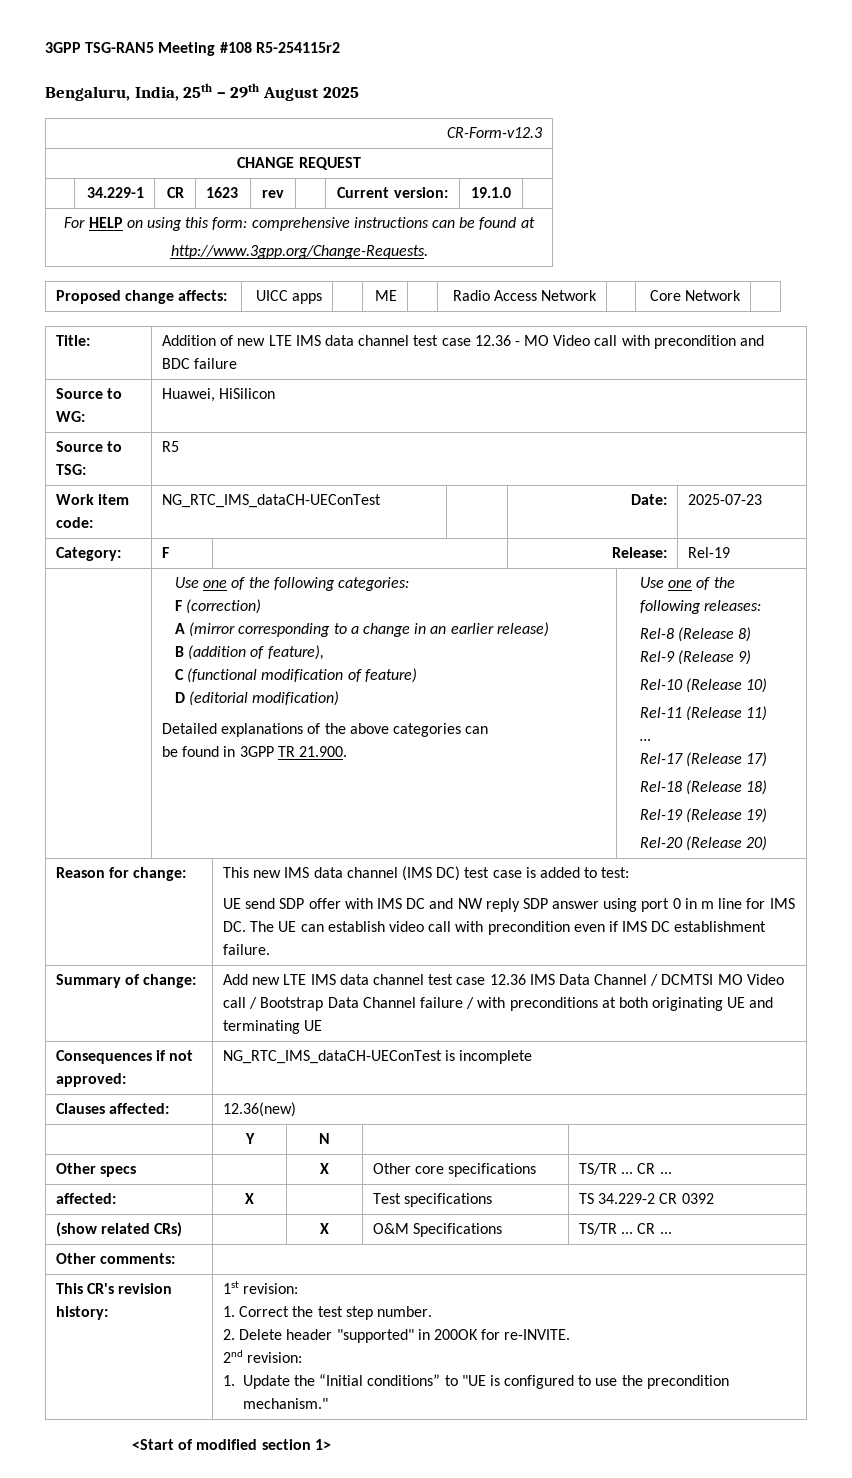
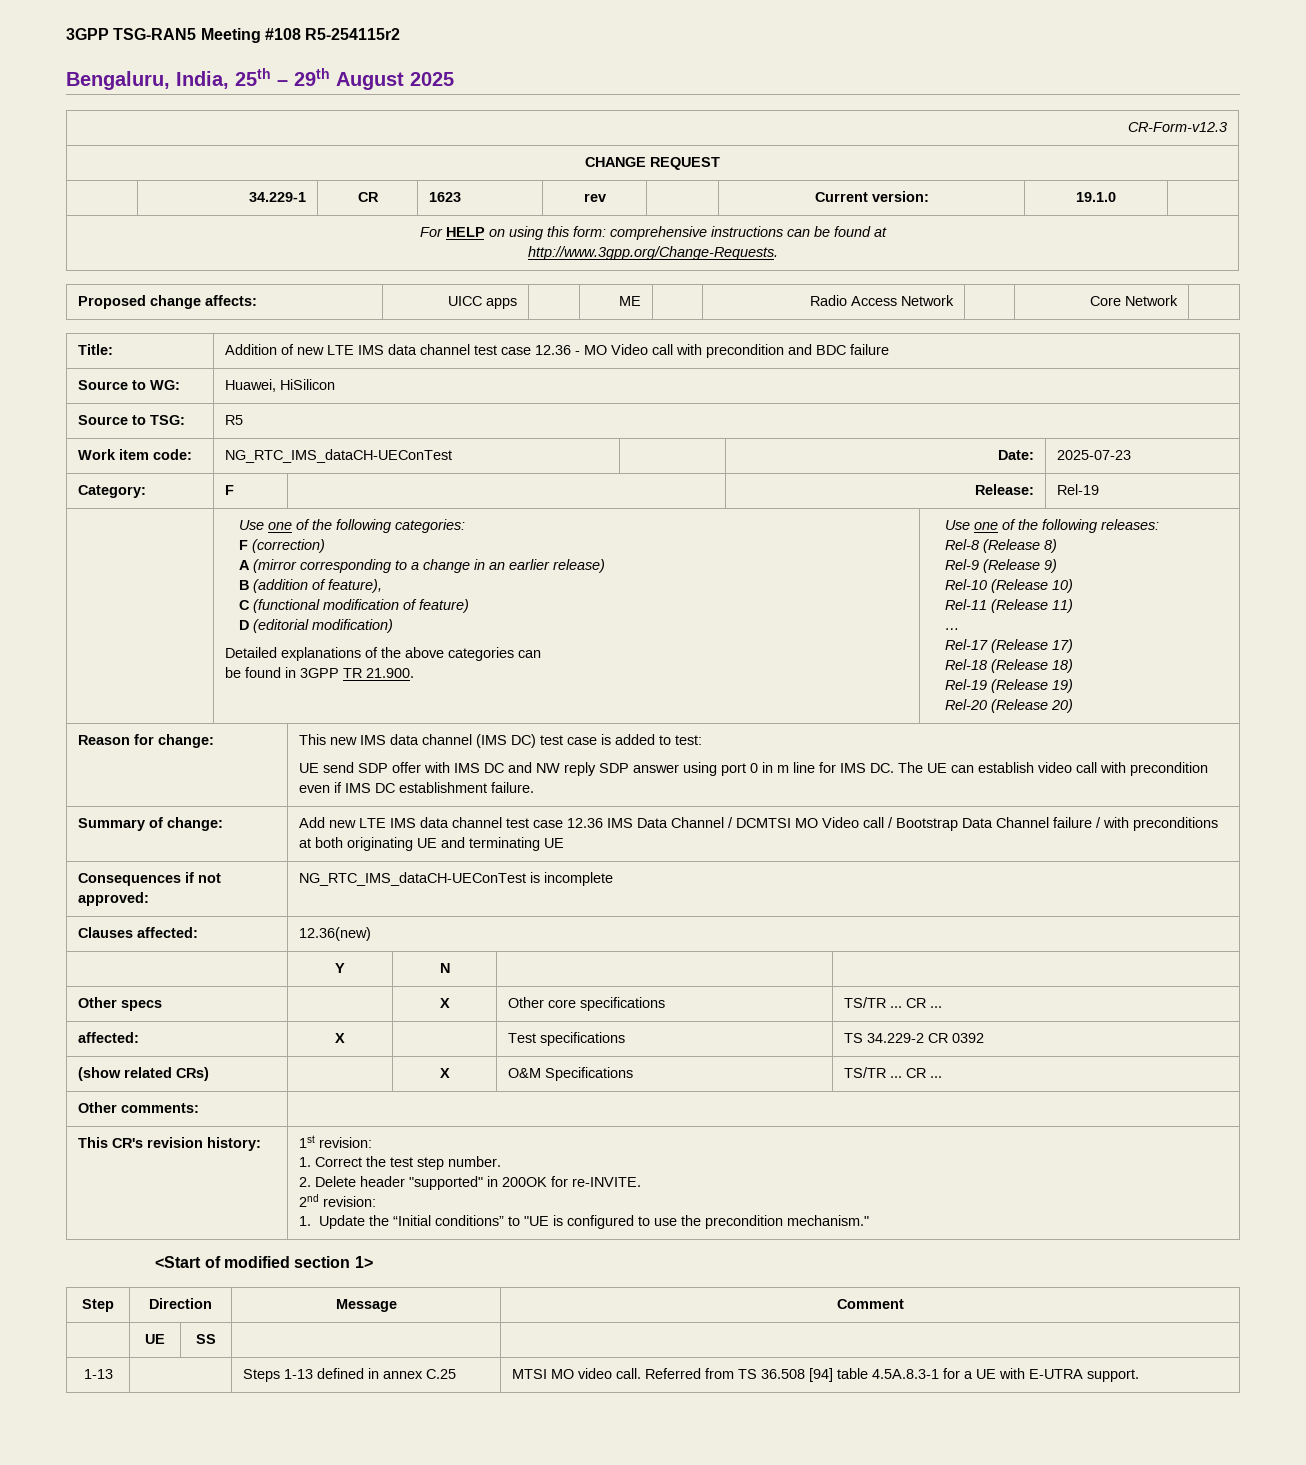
(331, 1444) none -> [82,1299,114,1312] [149,1298,212,1309] [335,1299,397,1312] [836,1299,904,1309] [145,1334,165,1344] [196,1334,216,1344] [83,1369,113,1379] [243,1368,457,1382] [512,1368,1140,1382] // Step | Direction | Message | Comment // | UE | SS | | // 1-13 | | Steps 1-13 defined in annex C.25 | MTSI MO video call. Referred from TS 36.508 [94] table 4.5A.8.3-1 for a UE with E-UTRA support.

